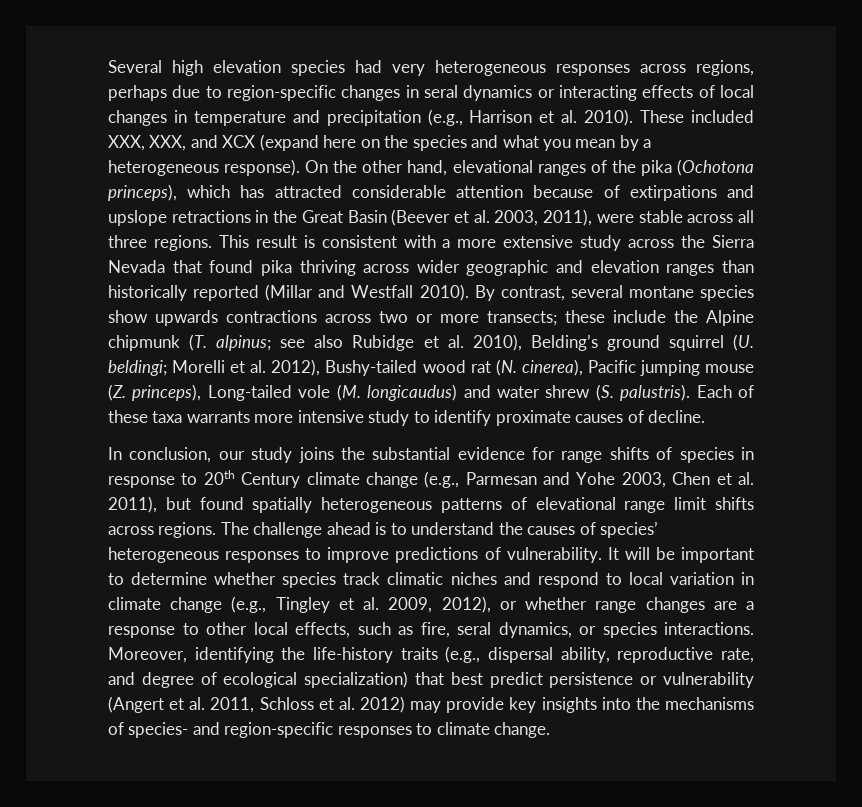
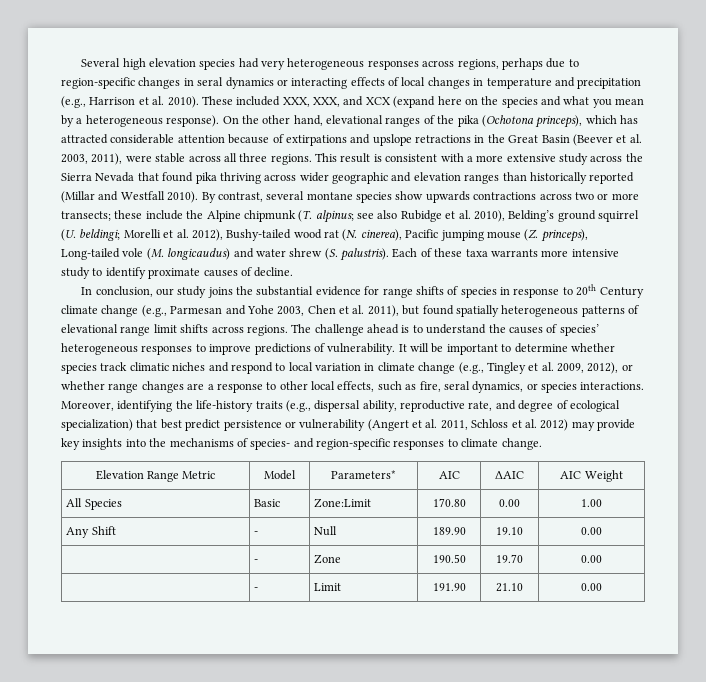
(551, 730) none -> [95,470,216,482] [264,470,296,480] [331,470,396,479] [438,471,460,479] [495,471,524,479] [560,470,623,482] [66,498,122,510] [254,499,281,507] [314,498,372,508] [432,498,466,507] [499,499,520,507] [581,499,602,507] [66,526,116,538] [254,531,259,535] [314,526,338,536] [432,527,466,535] [496,527,523,535] [581,527,602,535] [254,559,259,563] [314,554,342,564] [432,554,466,563] [496,554,523,563] [581,555,602,563] [254,587,259,591] [314,583,342,591] [432,583,466,591] [496,583,523,592] [581,583,602,591] // Elevation Range Metric | Model | Parameters* | AIC | ΔAIC | AIC Weight // All Species | Basic | Zone:Limit | 170.80 | 0.00 | 1.00 // Any Shift | - | Null | 189.90 | 19.10 | 0.00 // | - | Zone | 190.50 | 19.70 | 0.00 // | - | Limit | 191.90 | 21.10 | 0.00

